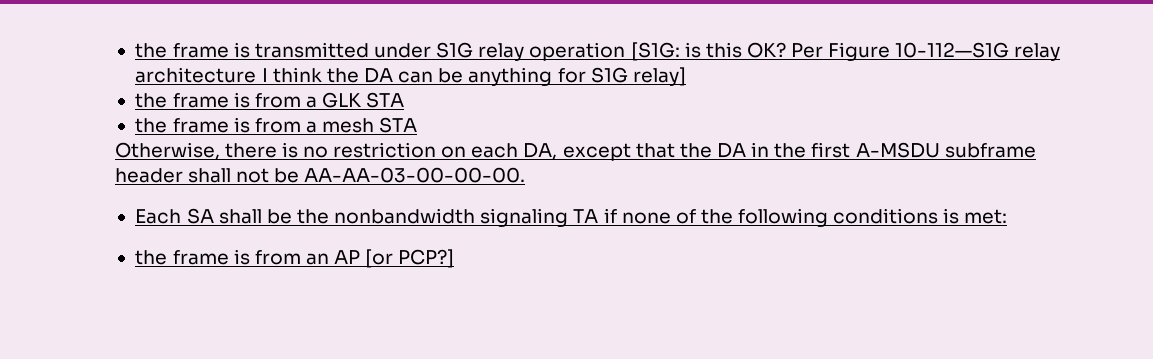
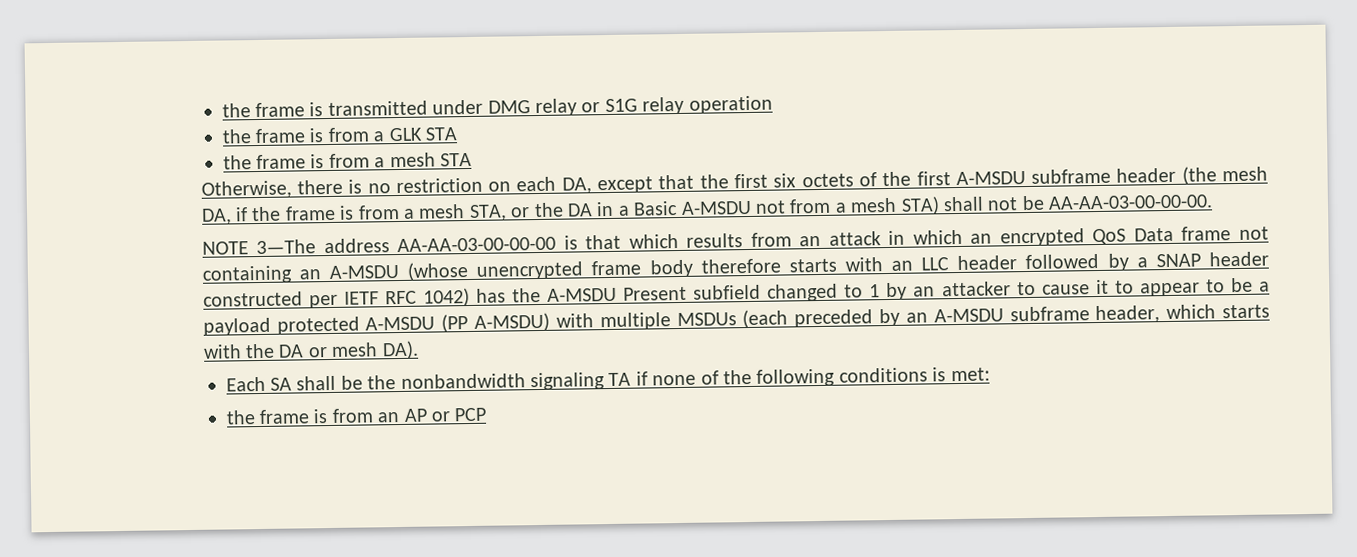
(432, 50) none -> [487,98,601,117] DMG relay or
[630,42,1061,61] [135,67,686,86] [S1G: is this OK? Per Figure 10-112—S1G relay architecture I think the DA can be anything for S1G relay] -> (773, 104) none
[717,142,770,158] DA in -> [733,172,877,189] first six octets of
[187,167,526,183] shall not be AA-AA-03-00-00-00. -> [1181,166,1268,185] [200,194,1214,225] [201,226,1270,255] [201,251,1269,284] [202,277,1271,309] [202,304,1270,336] [202,340,419,360] (the mesh DA, if the frame is from a mesh STA, or the DA in a Basic A-MSDU not from a mesh STA) shall not be AA-AA-03-00-00-00. // NOTE 3—The address AA-AA-03-00-00-00 is that which results from an attack in which an encrypted QoS Data frame not containing an A-MSDU (whose unencrypted frame body therefore starts with an LLC header followed by a SNAP header constructed per IETF RFC 1042) has the A-MSDU Present subfield changed to 1 by an attacker to cause it to appear to be a payload protected A-MSDU (PP A-MSDU) with multiple MSDUs (each preceded by an A-MSDU subframe header, which starts with the DA or mesh DA).
[365,249,455,268] [or PCP?] -> [431,407,488,422] or PCP

